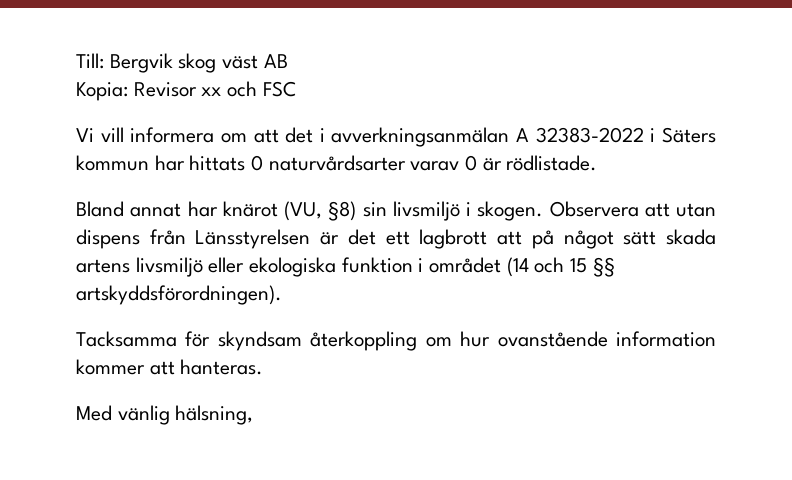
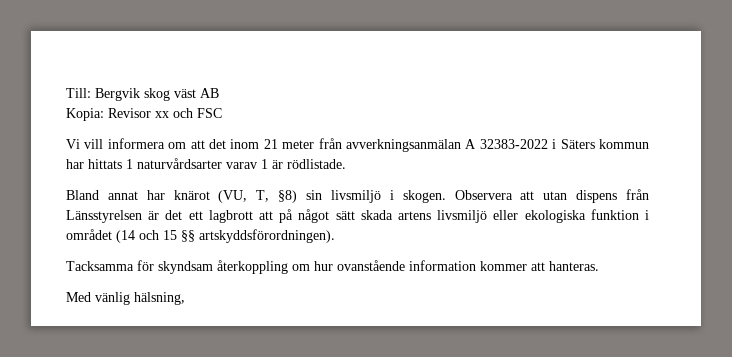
[319,128,325,142] i -> [230,138,342,149] inom 21 meter från
[251,155,264,171] 0 -> [126,159,133,169] 1
[465,155,478,171] 0 -> [261,159,268,169] 1
(322, 211) none -> [256,190,270,202] T,

